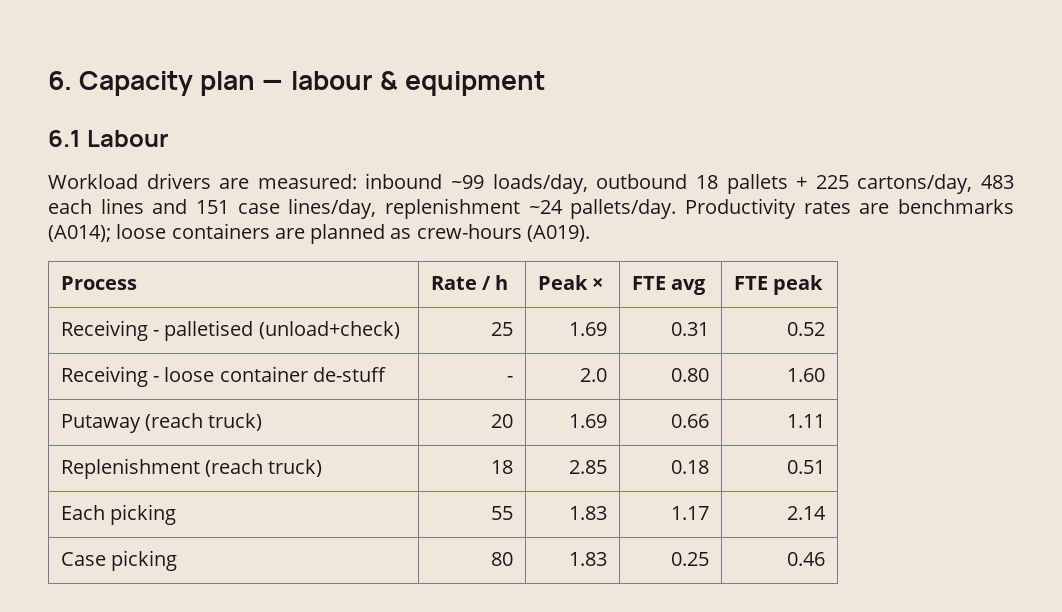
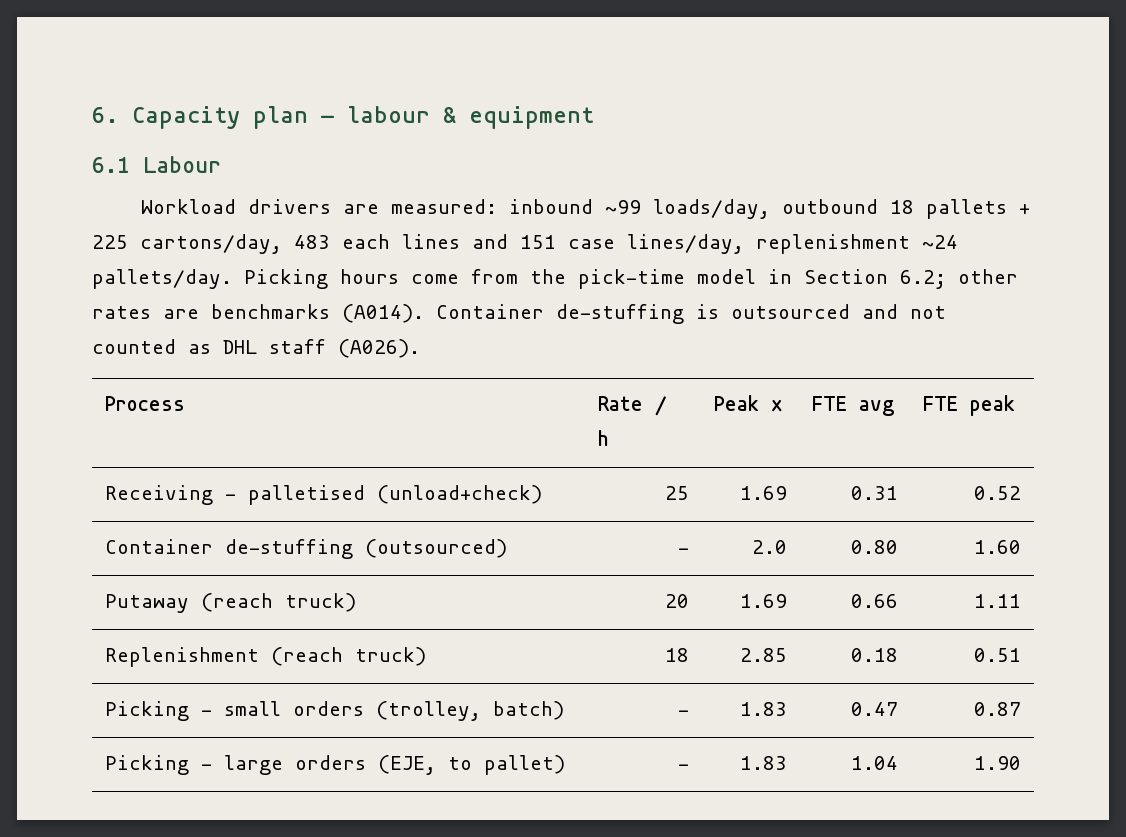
[684,198,1015,219] [48,223,590,244] Productivity rates are benchmarks (A014); loose containers are planned as crew-hours (A019). -> [244,269,1018,289] [92,304,946,324] [92,339,420,358] Picking hours come from the pick-time model in Section 6.2; other rates are benchmarks (A014). Container de-stuffing is outsourced and not counted as DHL staff (A026).
[60,366,386,387] Receiving - loose container de-stuff -> [105,539,508,559] Container de-stuffing (outsourced)
[60,504,177,525] [491,506,514,520] [569,506,608,520] [671,506,710,520] [787,506,827,520] [60,550,178,571] [491,552,514,566] [569,552,608,566] [671,552,710,566] [787,552,826,566] Each picking | 55 | 1.83 | 1.17 | 2.14 // Case picking | 80 | 1.83 | 0.25 | 0.46 -> [105,701,565,721] [677,710,689,716] [739,702,787,716] [850,702,898,716] [973,702,1021,716] [105,755,566,775] [677,764,689,770] [739,756,787,770] [850,756,898,770] [973,756,1021,770] Picking - small orders (trolley, batch) | - | 1.83 | 0.47 | 0.87 // Picking - large orders (EJE, to pallet) | - | 1.83 | 1.04 | 1.90

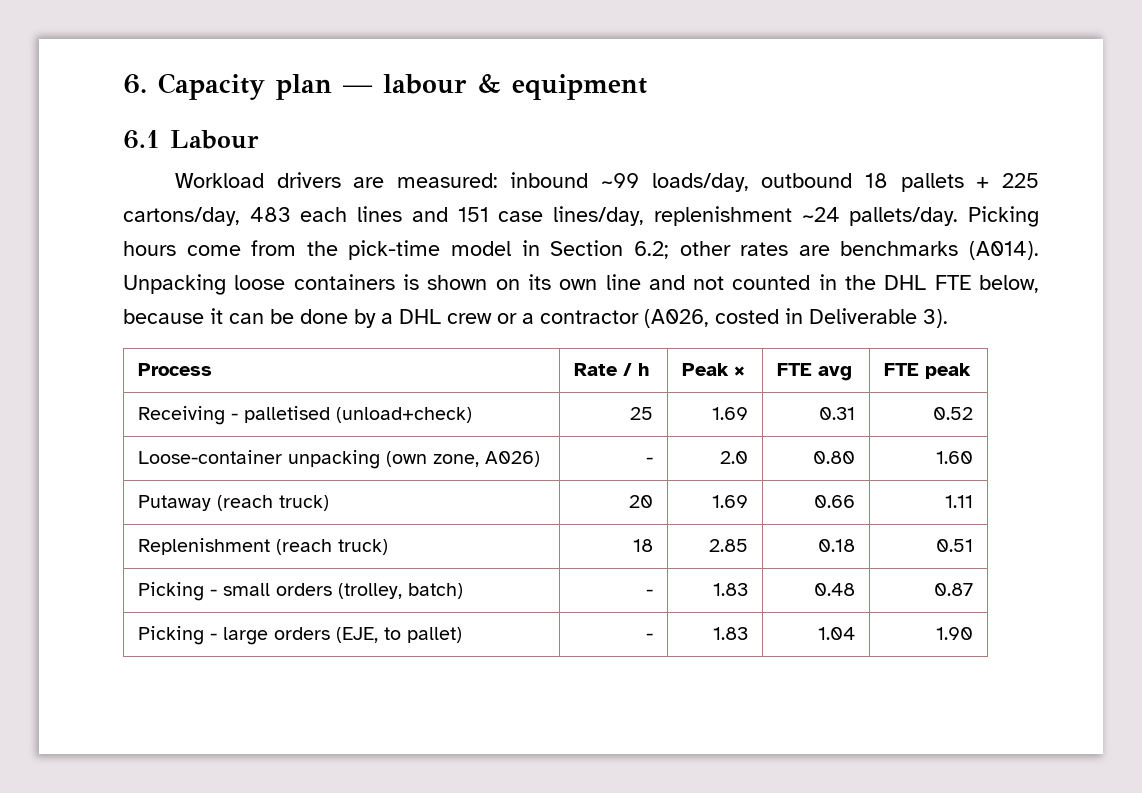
[436,304,946,324] [92,339,420,358] Container de-stuffing is outsourced and not counted as DHL staff (A026). -> [123,274,1039,295] [123,308,948,328] Unpacking loose containers is shown on its own line and not counted in the DHL FTE below, because it can be done by a DHL crew or a contractor (A026, costed in Deliverable 3).
[105,539,508,559] Container de-stuffing (outsourced) -> [137,450,540,469] Loose-container unpacking (own zone, A026)
[850,702,898,716] 0.47 -> [814,583,856,596] 0.48

